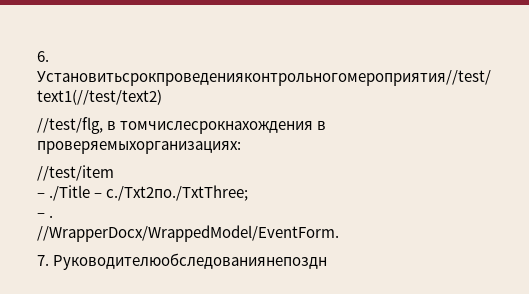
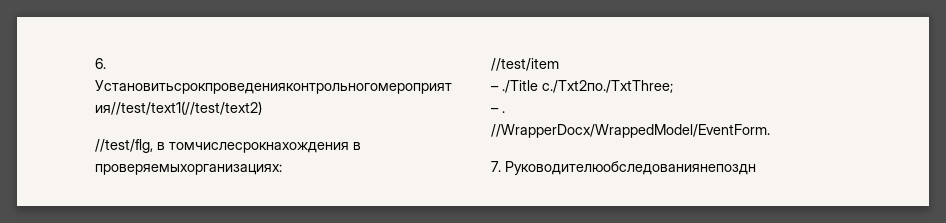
[94,193,103,198] – -> (538, 86) none

